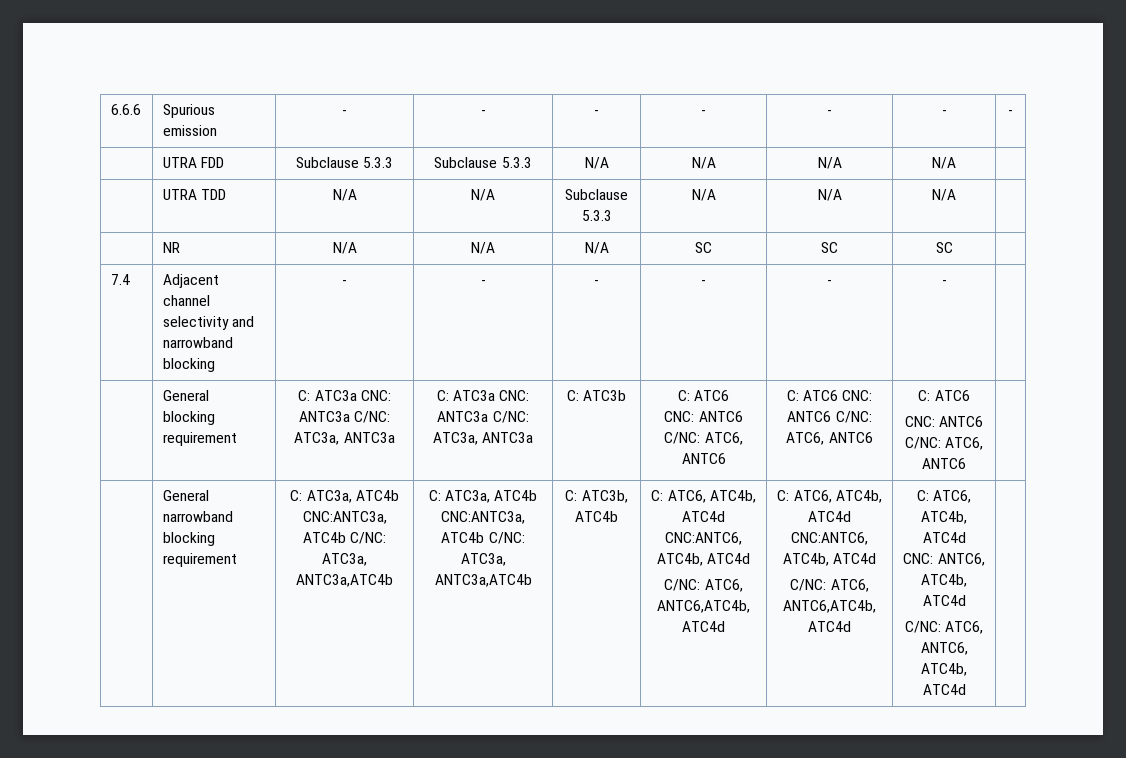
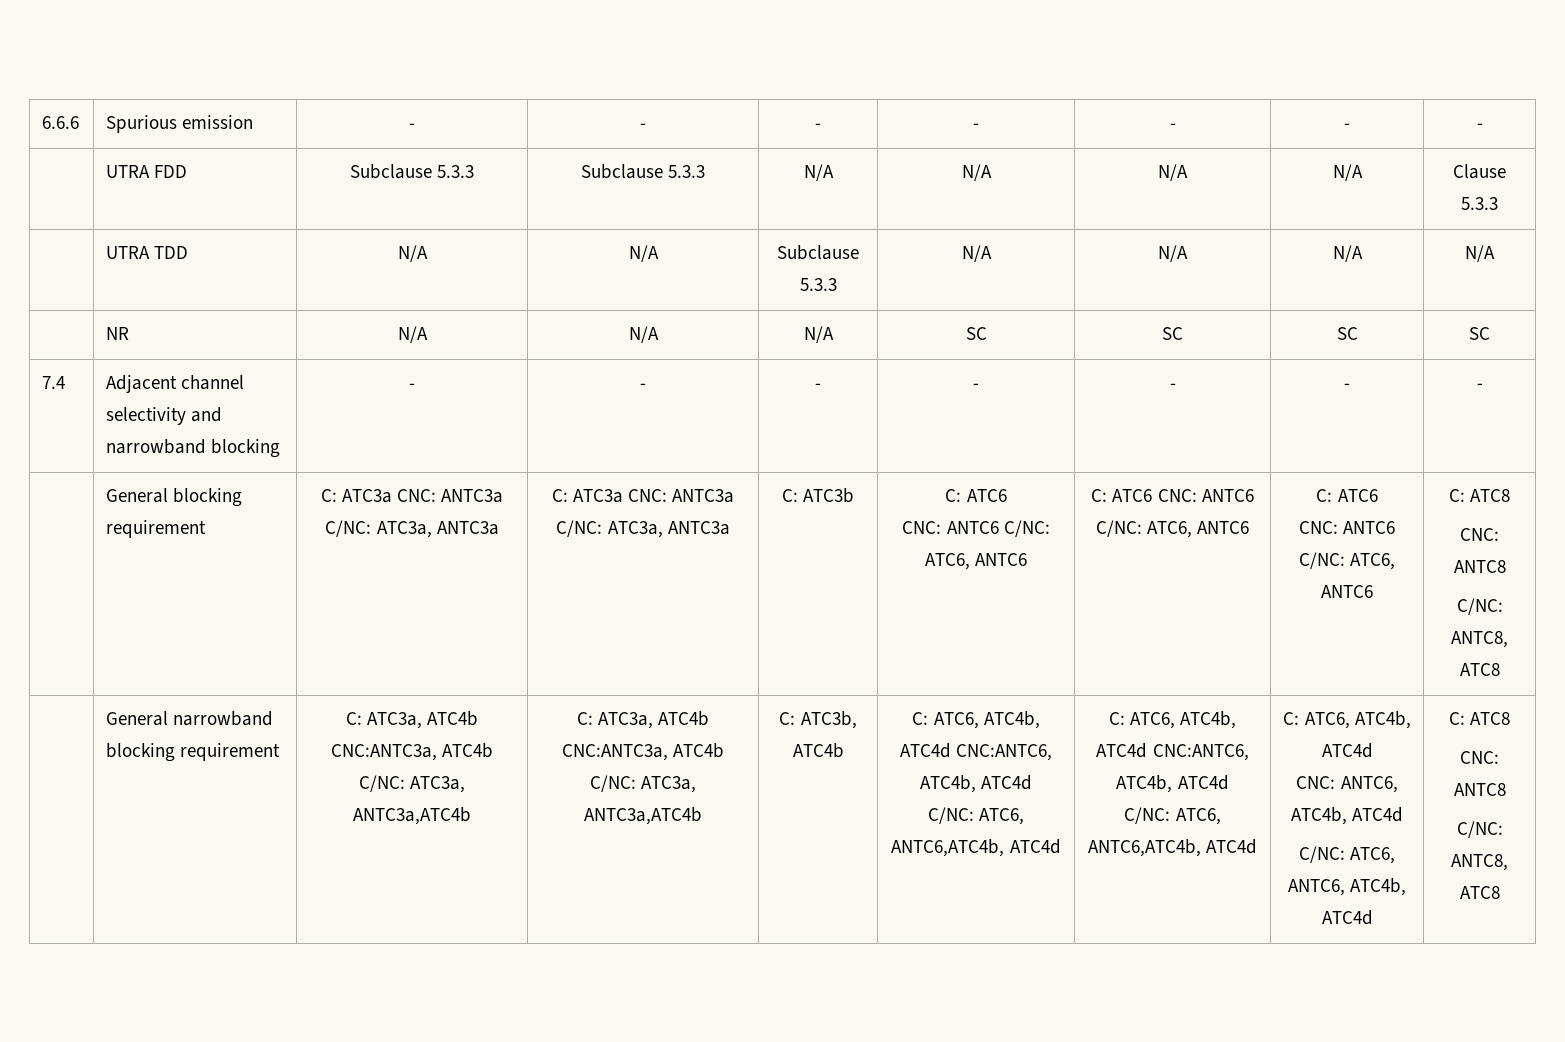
(956, 163) none -> [1453,164,1506,179] [1461,197,1498,210] Clause 5.3.3
(956, 195) none -> [1465,245,1495,262] N/A
(953, 247) none -> [1469,327,1490,340] SC
(947, 282) none -> [1476,383,1483,389] -
(966, 463) none -> [1448,489,1511,502] [1460,528,1499,541] [1453,560,1506,573] [1456,598,1503,615] [1451,631,1508,648] [1459,663,1500,676] C: ATC8 // CNC: ANTC8 // C/NC: ANTC8, ATC8
(966, 689) none -> [1448,712,1511,725] [1460,751,1499,764] [1453,783,1506,796] [1456,821,1503,838] [1451,854,1508,871] [1459,886,1500,899] C: ATC8 // CNC: ANTC8 // C/NC: ANTC8, ATC8

